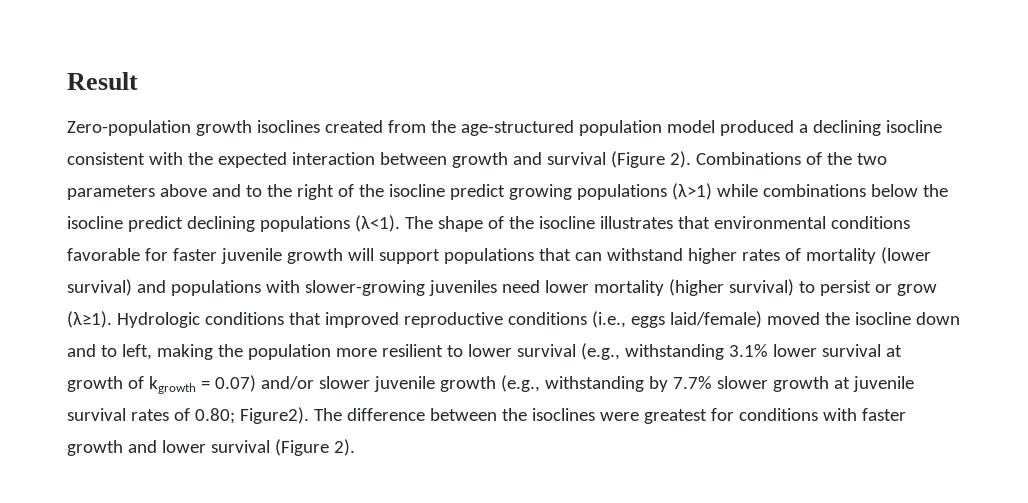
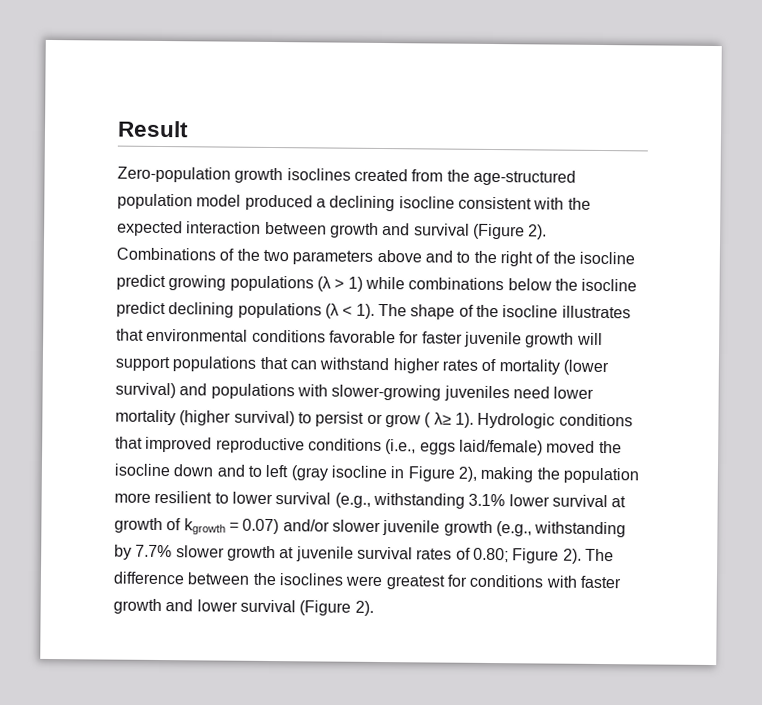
[671,183,712,200] (λ>1) -> [316,276,363,292] (λ > 1)
[354,215,400,232] (λ<1). -> [324,303,375,319] (λ < 1).
[67,311,112,328] (λ≥1). -> [424,412,474,428] ( λ≥ 1).
[121,344,152,360] left, -> [265,464,477,482] left (gray isocline in Figure 2),
[239,407,309,424] Figure2). -> [512,548,582,564] Figure 2).

